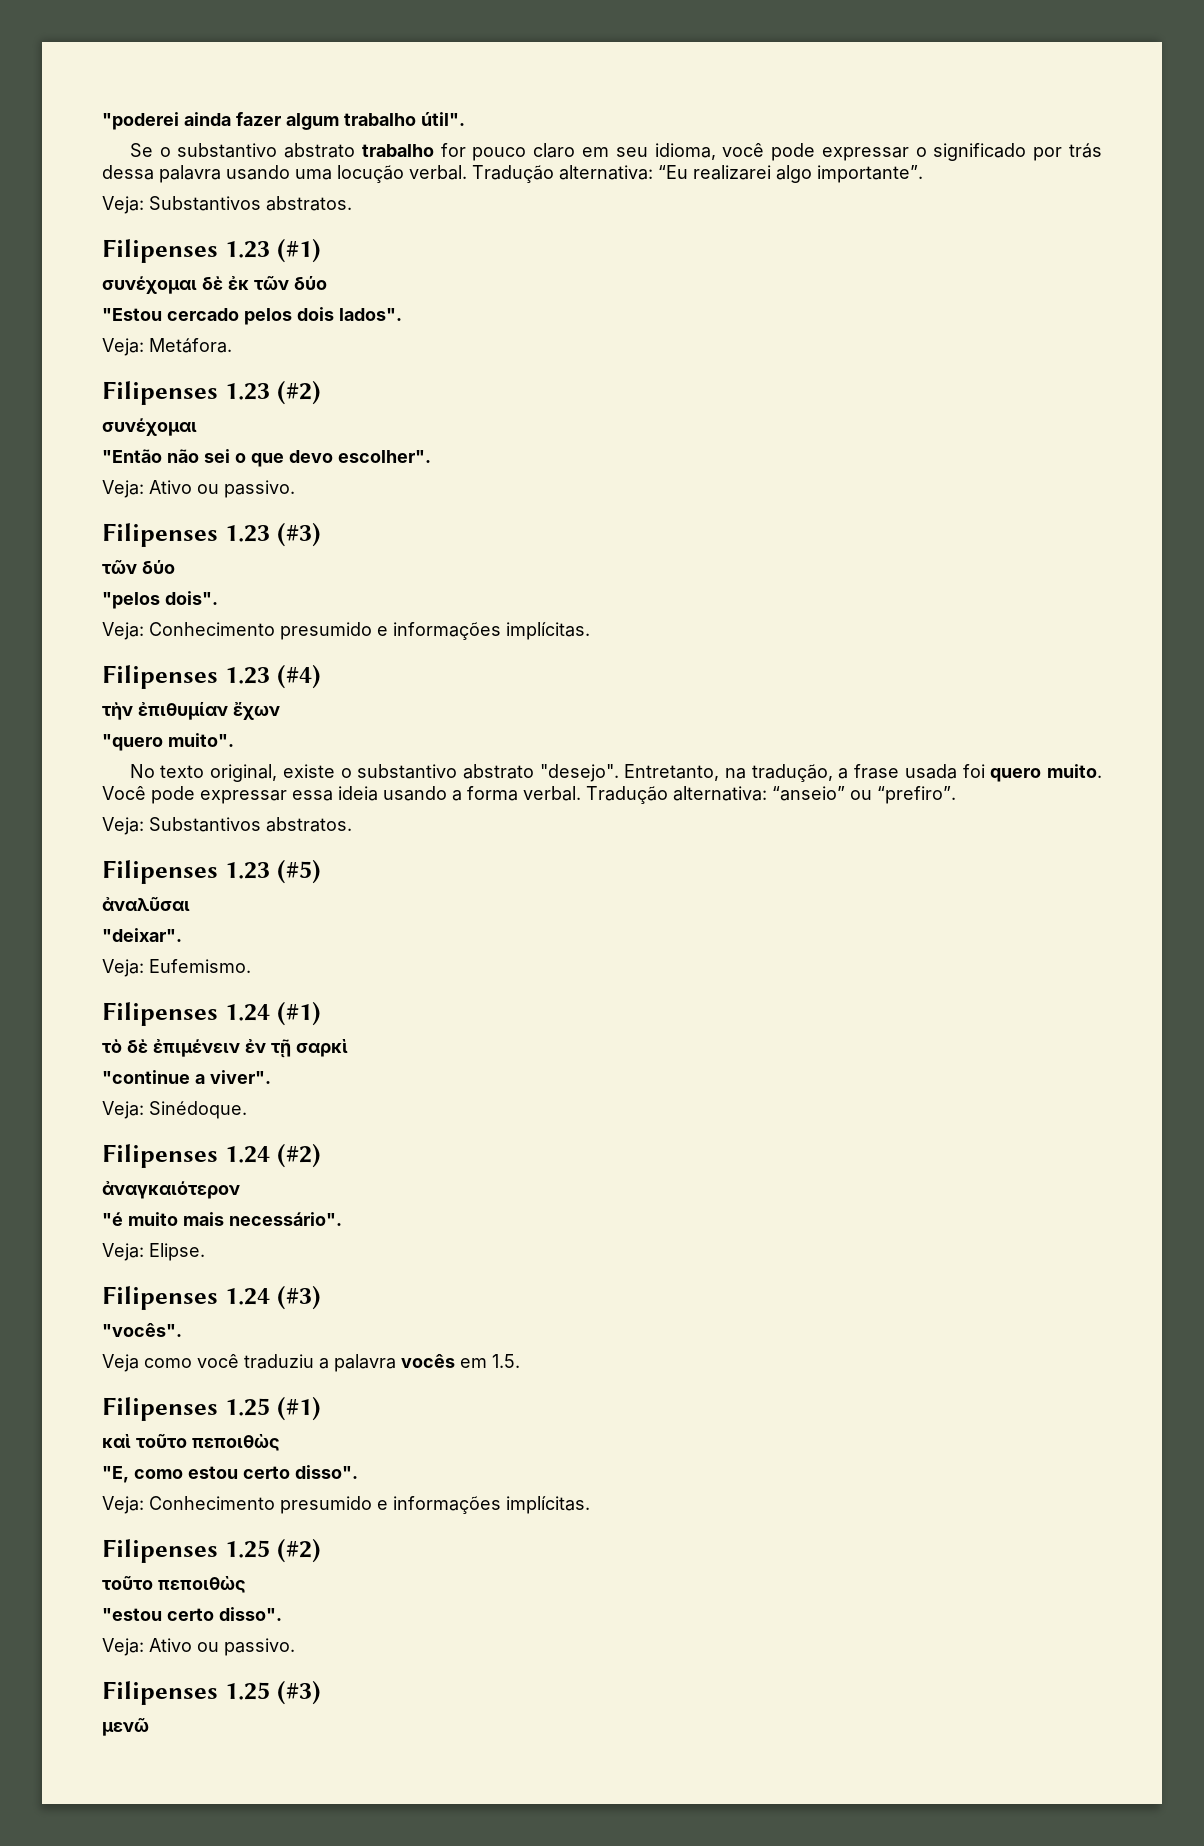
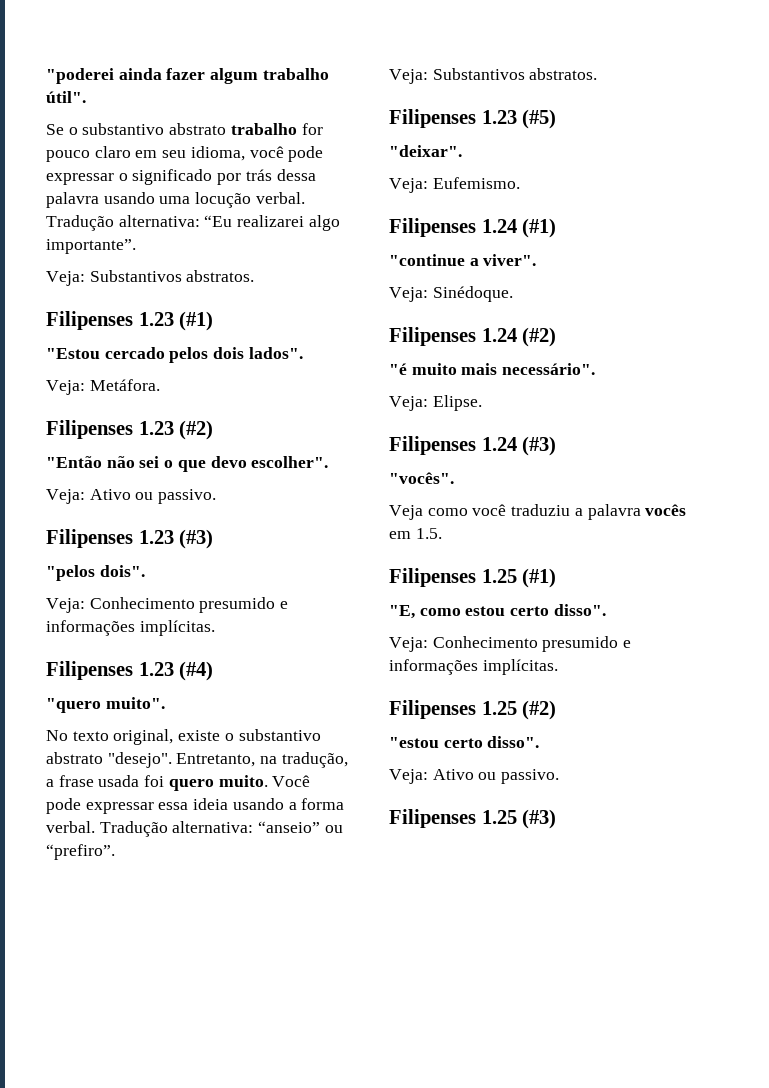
[102,276,327,294] // συνέχομαι δὲ ἐκ τῶν δύο -> (214, 321) none
[102,418,197,436] // συνέχομαι -> (214, 430) none
[102,560,175,574] // τῶν δύο -> (214, 539) none
[102,702,280,720] // τὴν ἐπιθυμίαν ἔχων -> (214, 671) none
[102,897,190,912] // ἀναλῦσαι -> (557, 119) none
[102,1039,348,1058] // τὸ δὲ ἐπιμένειν ἐν τῇ σαρκὶ -> (557, 228) none
[102,1181,240,1199] // ἀναγκαιότερον -> (557, 337) none
[102,1434,280,1451] // καὶ τοῦτο πεποιθὼς -> (557, 578) none
[102,1576,246,1593] // τοῦτο πεποιθὼς -> (557, 710) none
[102,1718,149,1736] // μενῶ -> (557, 819) none

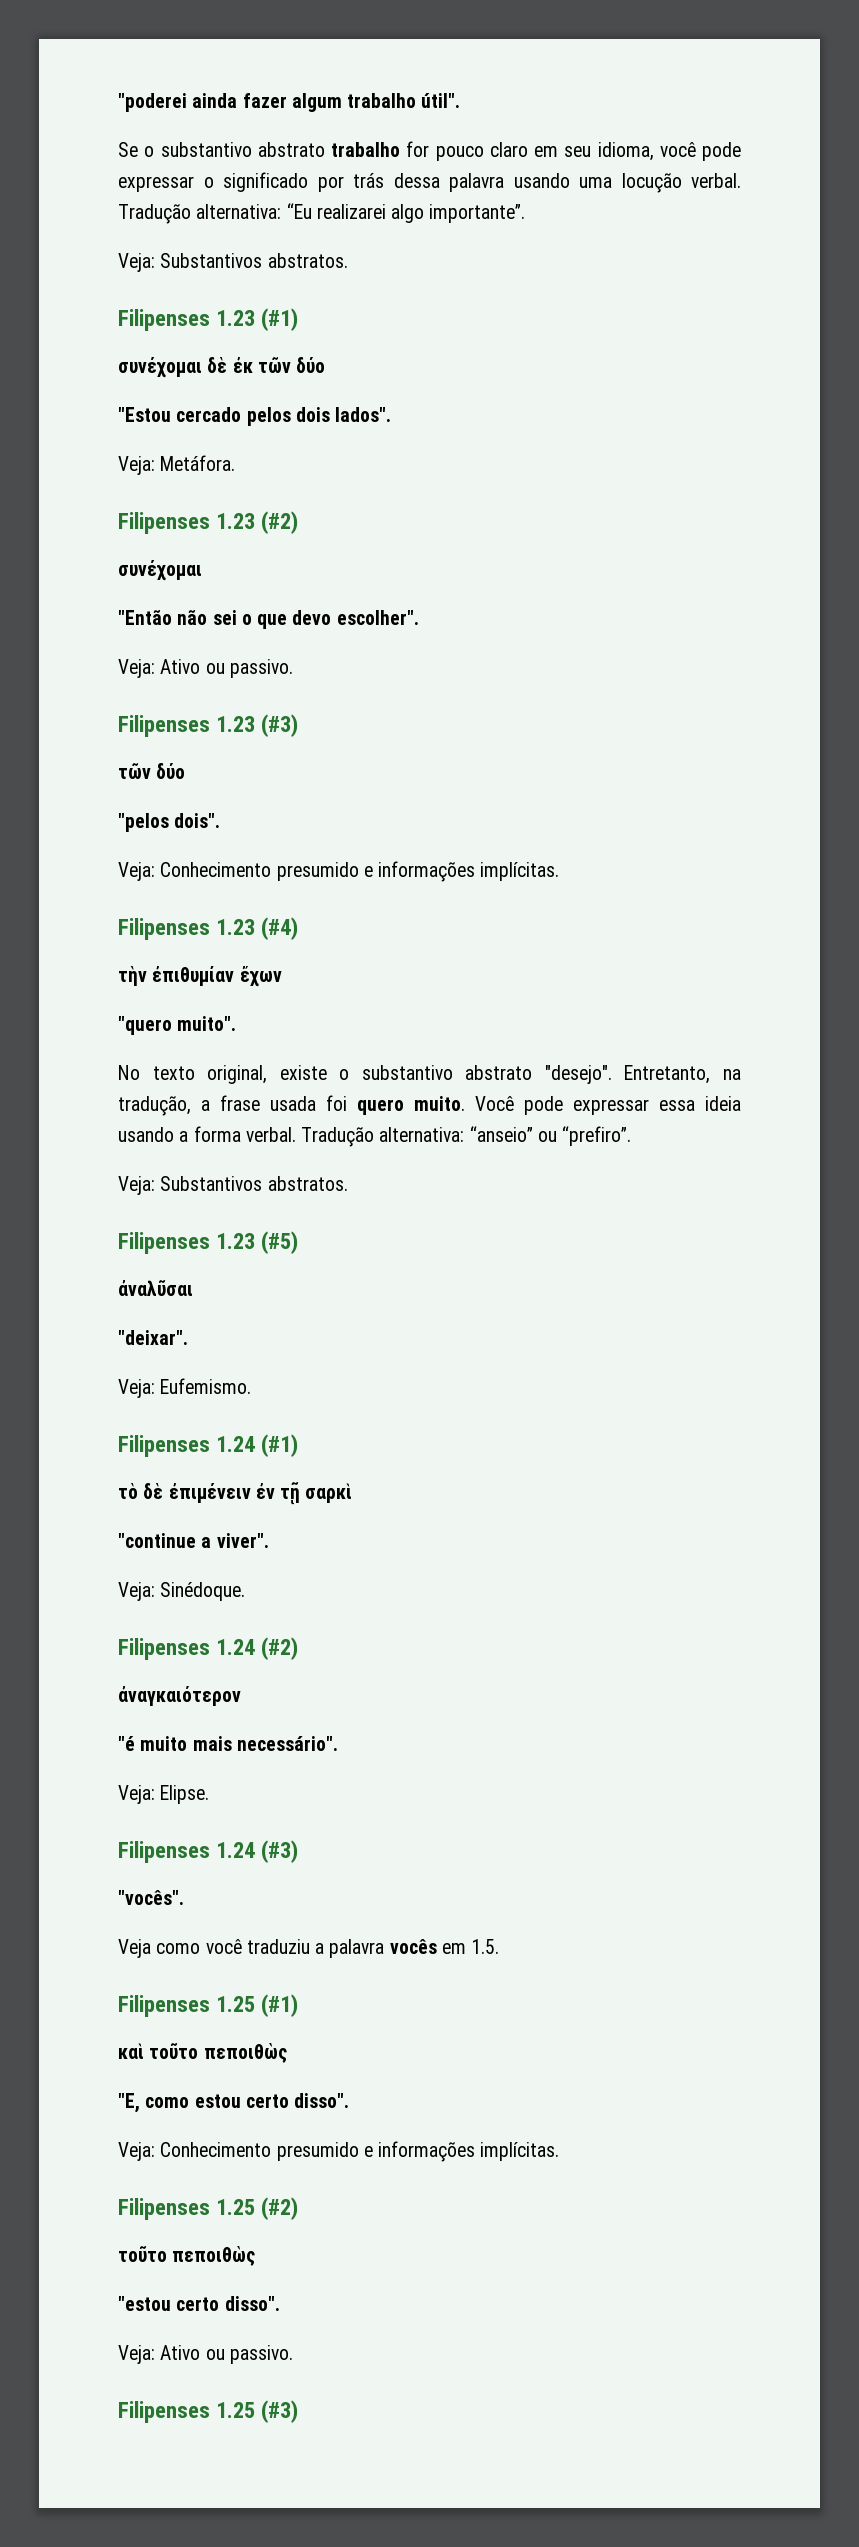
(214, 321) none -> [118,357,326,378] // συνέχομαι δὲ ἐκ τῶν δύο
(214, 430) none -> [118,560,202,581] // συνέχομαι
(214, 539) none -> [118,763,186,779] // τῶν δύο
(214, 671) none -> [118,966,282,987] // τὴν ἐπιθυμίαν ἔχων
(557, 119) none -> [118,1280,193,1296] // ἀναλῦσαι
(557, 228) none -> [118,1482,353,1505] // τὸ δὲ ἐπιμένειν ἐν τῇ σαρκὶ
(557, 337) none -> [118,1686,241,1706] // ἀναγκαιότερον
(557, 578) none -> [118,2043,287,2063] // καὶ τοῦτο πεποιθὼς
(557, 710) none -> [118,2246,256,2266] // τοῦτο πεποιθὼς

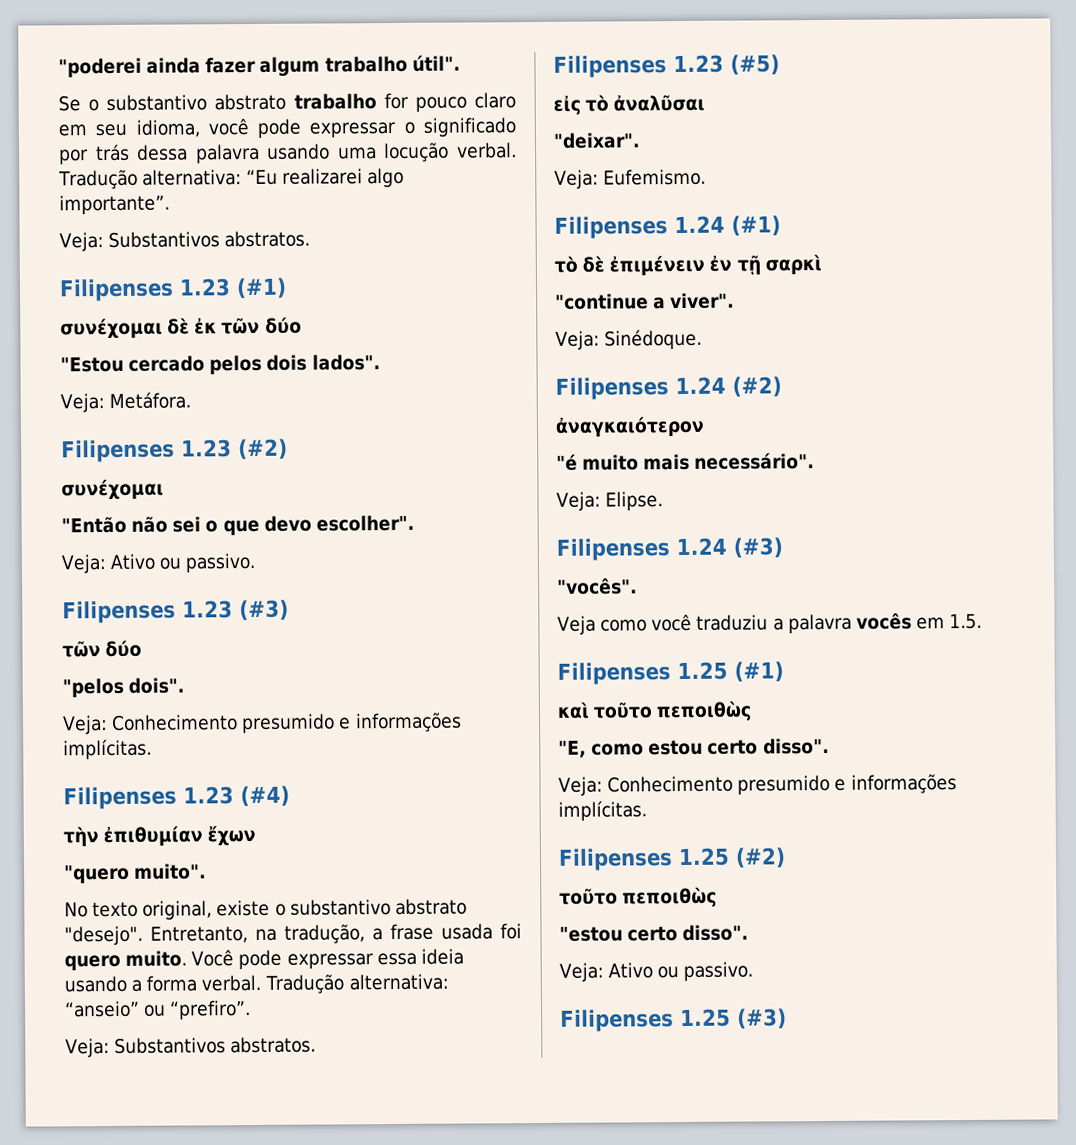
(299, 1242) none -> [553,94,610,115] εἰς τὸ

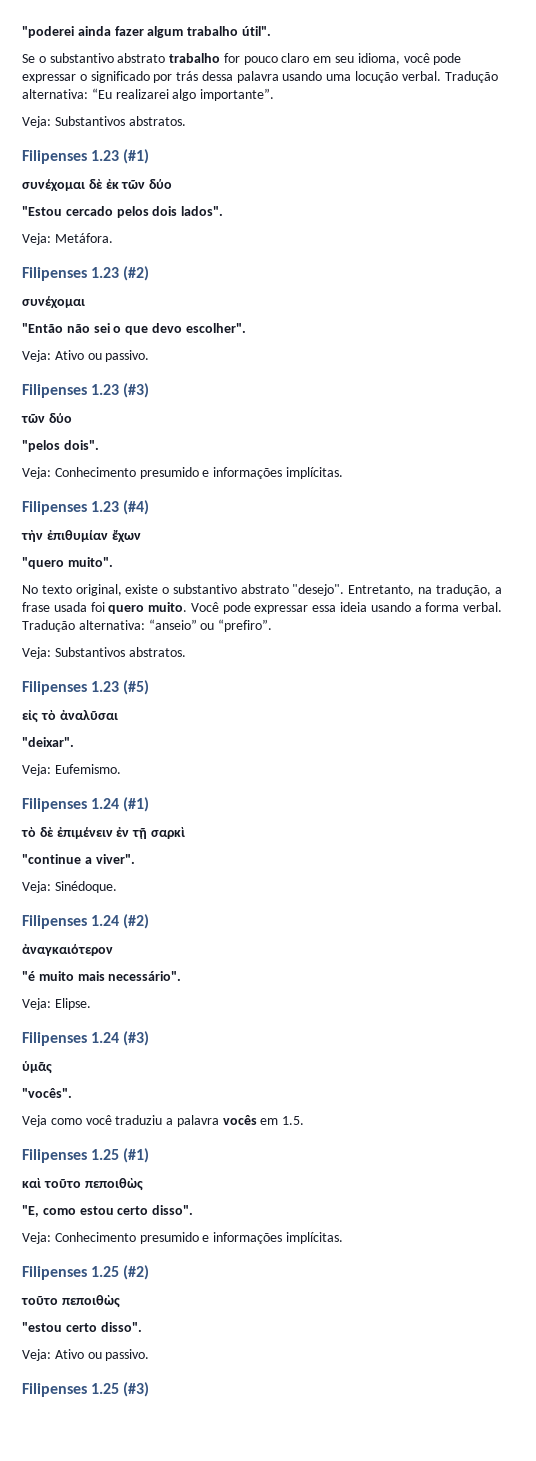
(783, 547) none -> [22,1061,52,1074] // ὑμᾶς

